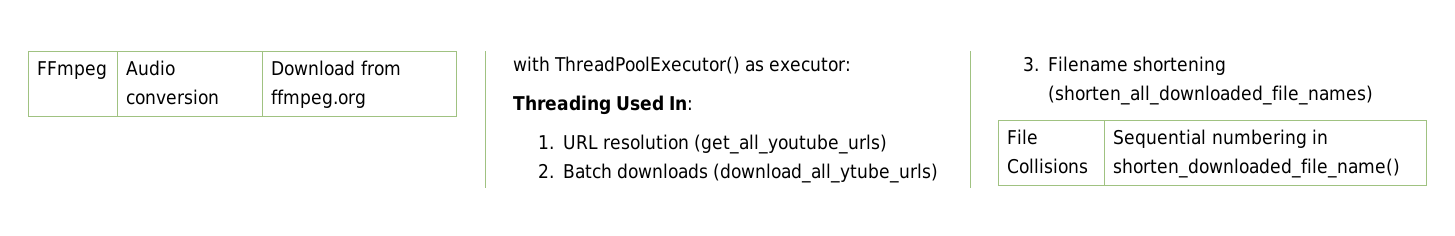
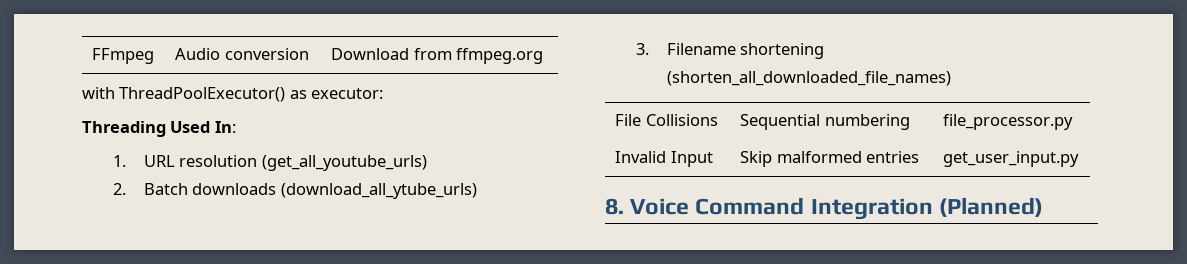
[1311,129,1328,144] [1113,158,1401,178] in shorten_downloaded_file_name() -> [943,114,1074,130] [615,151,713,167] [740,151,920,167] [943,151,1080,167] [605,197,1043,220] | file_processor.py // Invalid Input | Skip malformed entries | get_user_input.py // 8. Voice Command Integration (Planned)

